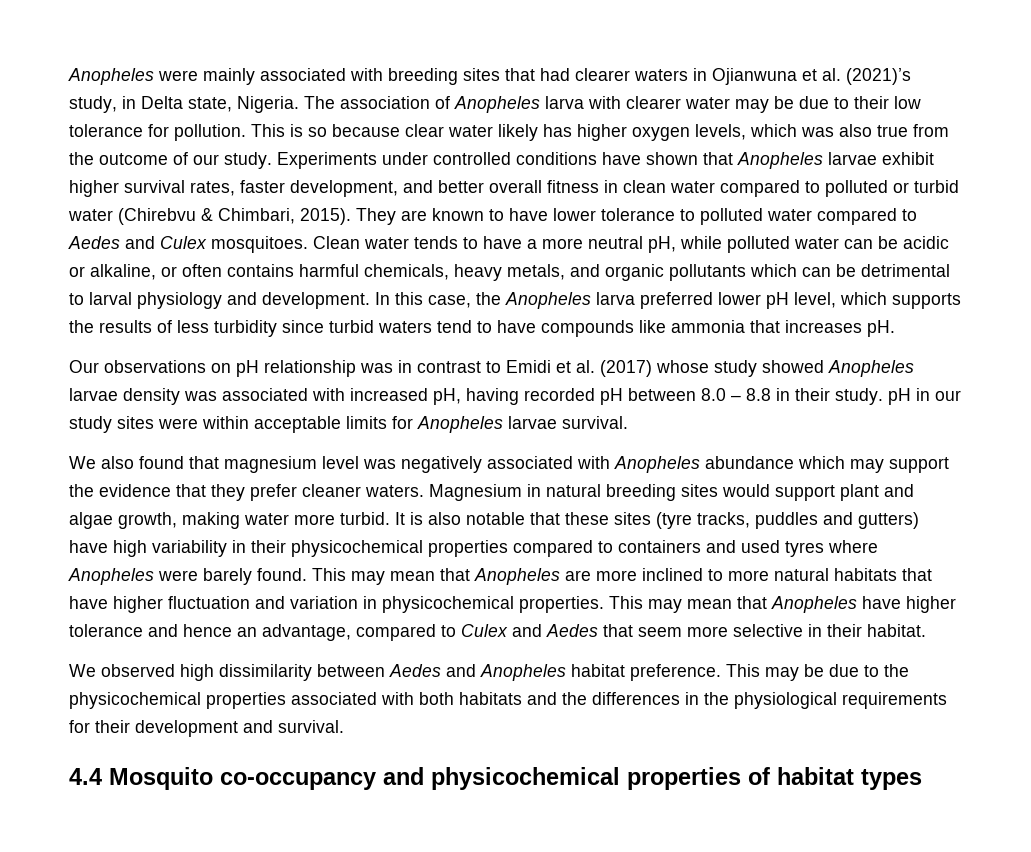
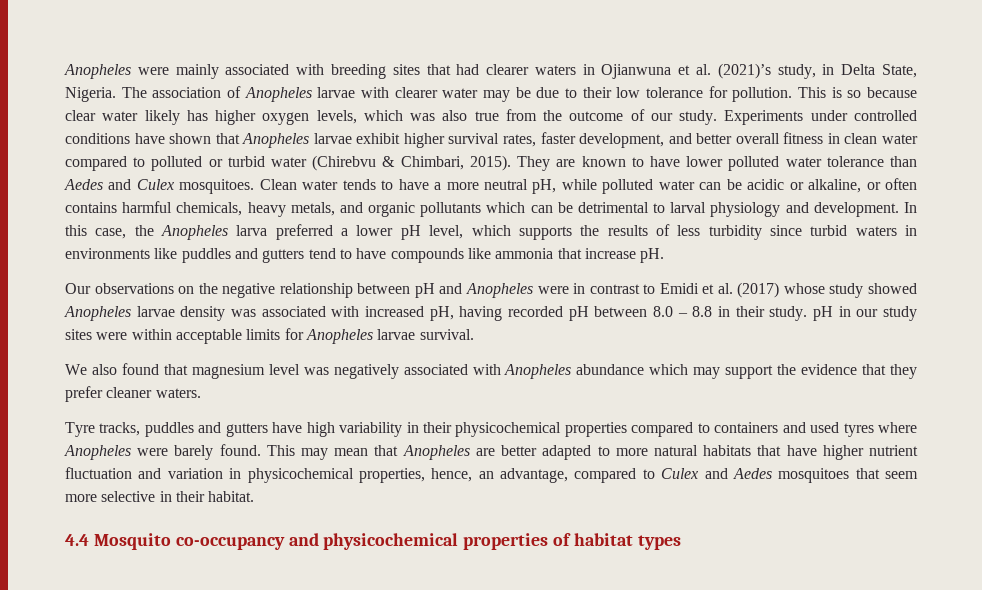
[188,97,232,112] state, -> [881,64,917,78] State,
[545,96,584,109] larva -> [317,87,356,98] larvae
[601,208,917,225] tolerance to polluted water compared to -> [728,156,918,171] polluted water tolerance than
(713, 300) none -> [341,228,349,236] a
(432, 327) none -> [905,225,918,236] [65,248,305,263] in environments like puddles and gutters
[785,320,862,333] increases -> [584,248,636,259] increase
[236,360,393,377] pH relationship was -> [198,283,569,298] the negative relationship between pH and Anopheles were
[429,484,914,501] [69,512,692,529] Magnesium in natural breeding sites would support plant and algae growth, making water more turbid. It is also notable that these sites (tyre -> [65,422,95,437] // Tyre
[858,512,919,529] gutters) -> [225,423,268,437] gutters
[596,568,703,581] more inclined -> [501,445,592,460] better adapted
(163, 604) none -> [869,445,919,456] nutrient
[519,596,956,613] [69,624,232,637] properties. This may mean that Anopheles have higher tolerance and hence -> [358,468,473,483] properties, hence,
(598, 630) none -> [778,468,850,483] mosquitoes
[69,664,909,681] [69,692,947,709] [69,720,344,737] // We observed high dissimilarity between Aedes and Anopheles habitat preference. This may be due to the physicochemical properties associated with both habitats and the differences in the physiological requirements for their development and survival. -> (255, 496) none

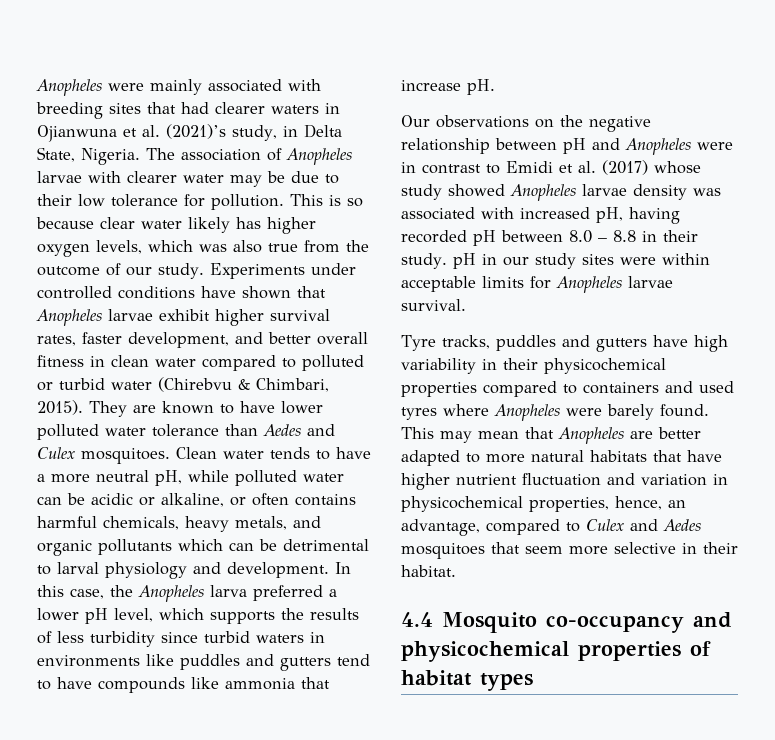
[65,363,918,379] [65,386,201,402] // We also found that magnesium level was negatively associated with Anopheles abundance which may support the evidence that they prefer cleaner waters. -> (466, 305) none

